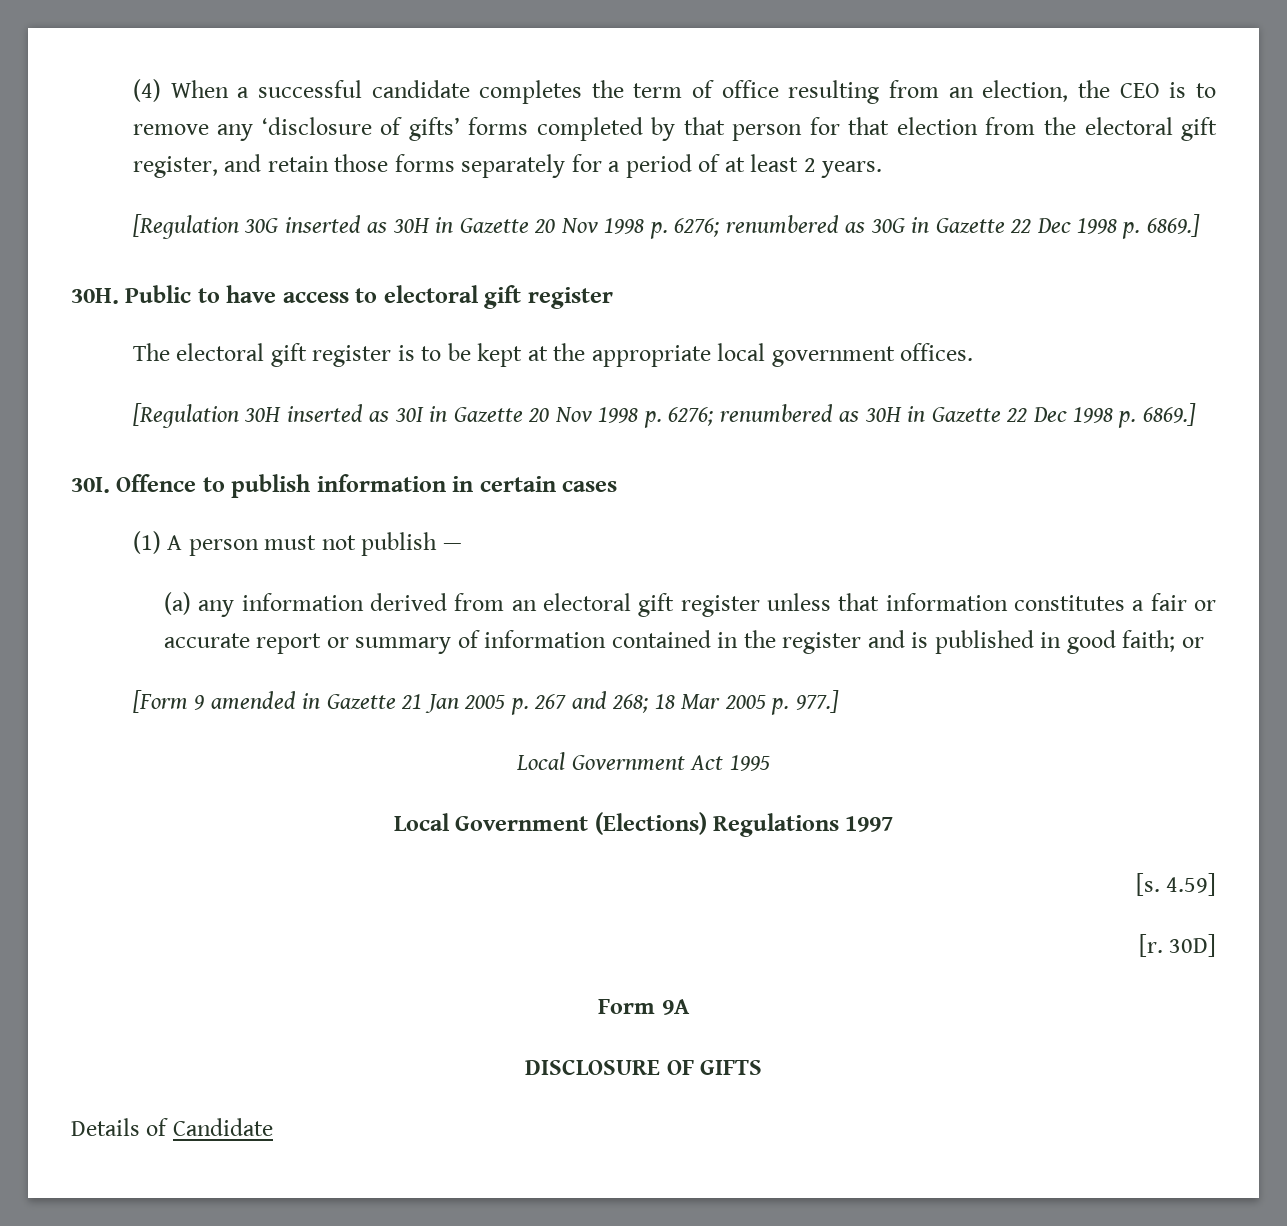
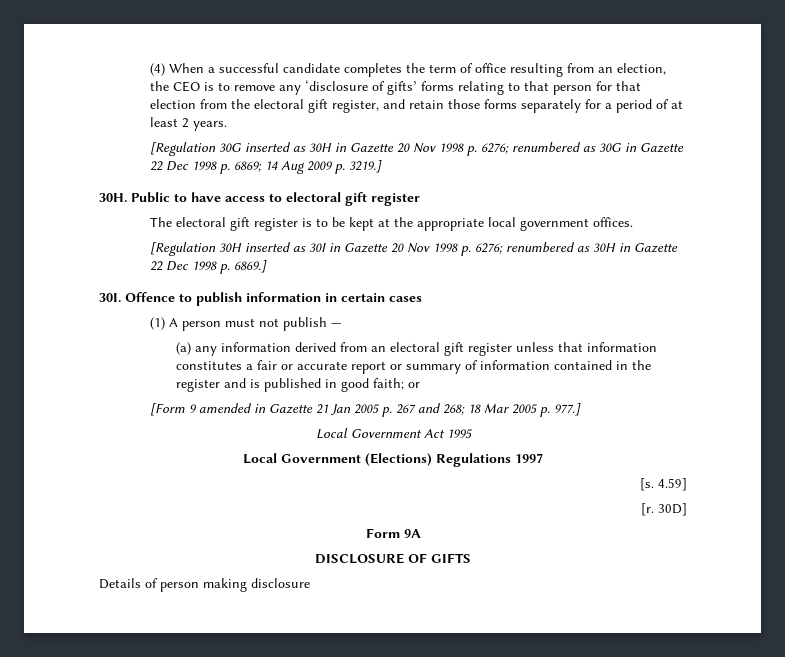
[536,117,676,141] completed by -> [458,81,521,95] relating to
[1146,214,1200,237] 6869.] -> [234,160,383,174] 6869; 14 Aug 2009 p. 3219.]
[172,1118,273,1136] Candidate -> [160,578,310,592] person making disclosure

